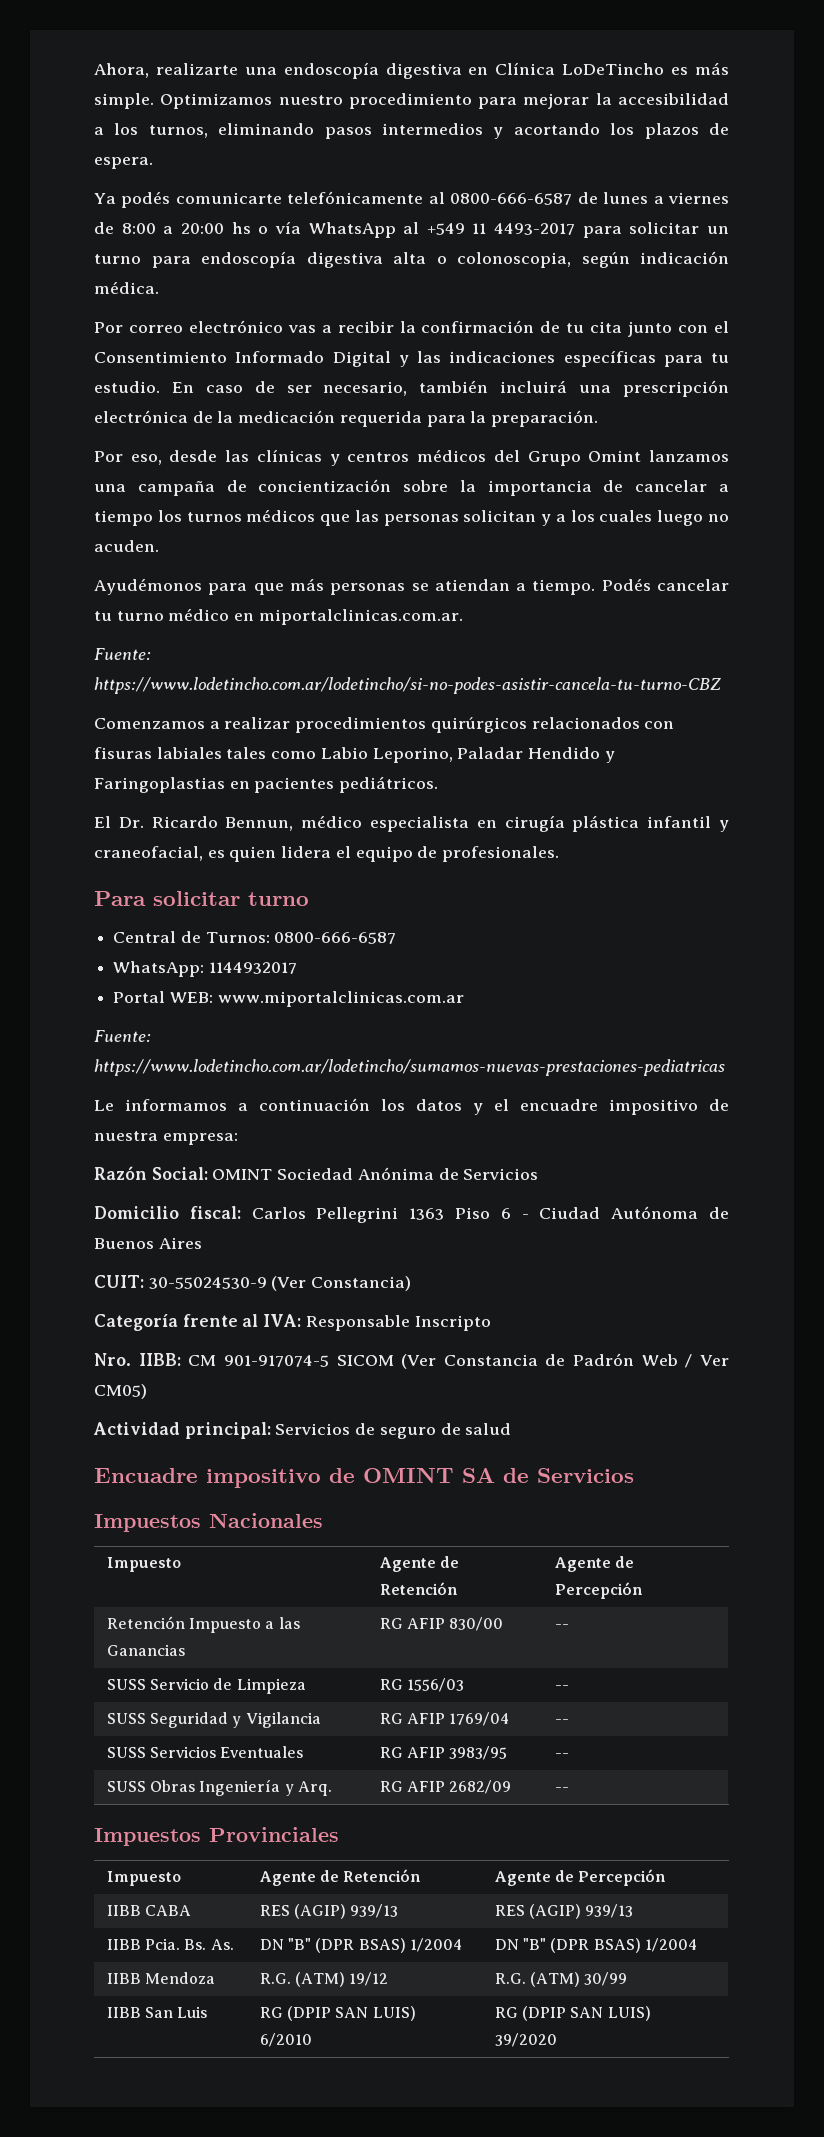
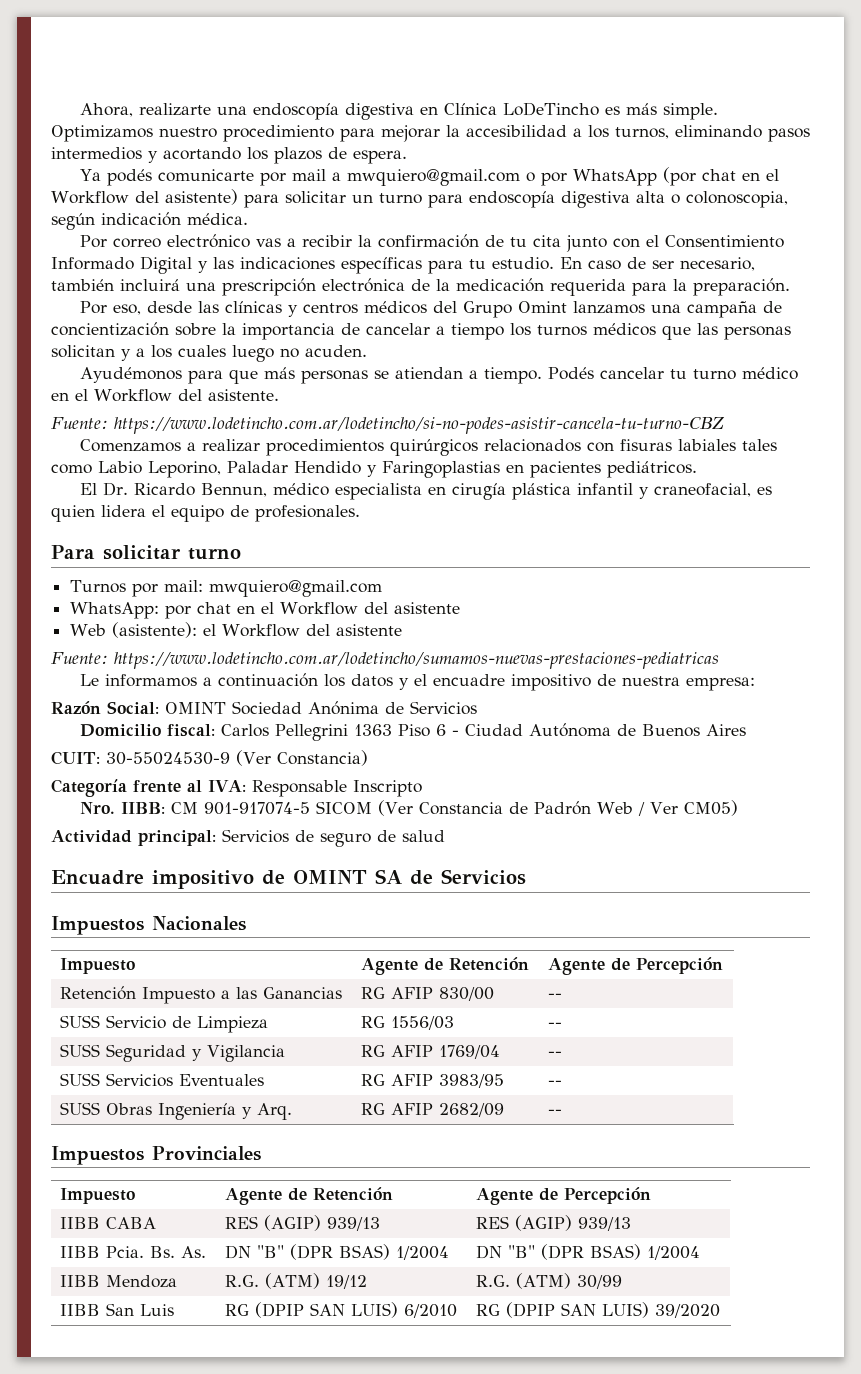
[287,191,729,205] [94,221,576,238] telefónicamente al 0800-666-6587 de lunes a viernes de 8:00 a 20:00 hs o vía WhatsApp al +549 11 4493-2017 -> [259,167,779,186] [51,189,238,205] por mail a mwquiero@gmail.com o por WhatsApp (por chat en el Workflow del asistente)
[258,609,463,625] miportalclinicas.com.ar. -> [75,389,279,402] el Workflow del asistente.
[113,931,397,944] [113,961,297,977] [113,991,464,1007] Central de Turnos: 0800-666-6587 // WhatsApp: 1144932017 // Portal WEB: www.miportalclinicas.com.ar -> [70,580,383,597] [70,602,461,619] [70,622,403,638] Turnos por mail: mwquiero@gmail.com // WhatsApp: por chat en el Workflow del asistente // Web (asistente): el Workflow del asistente

